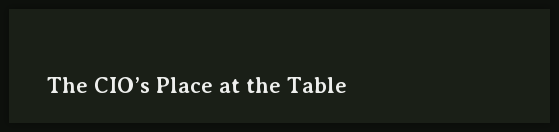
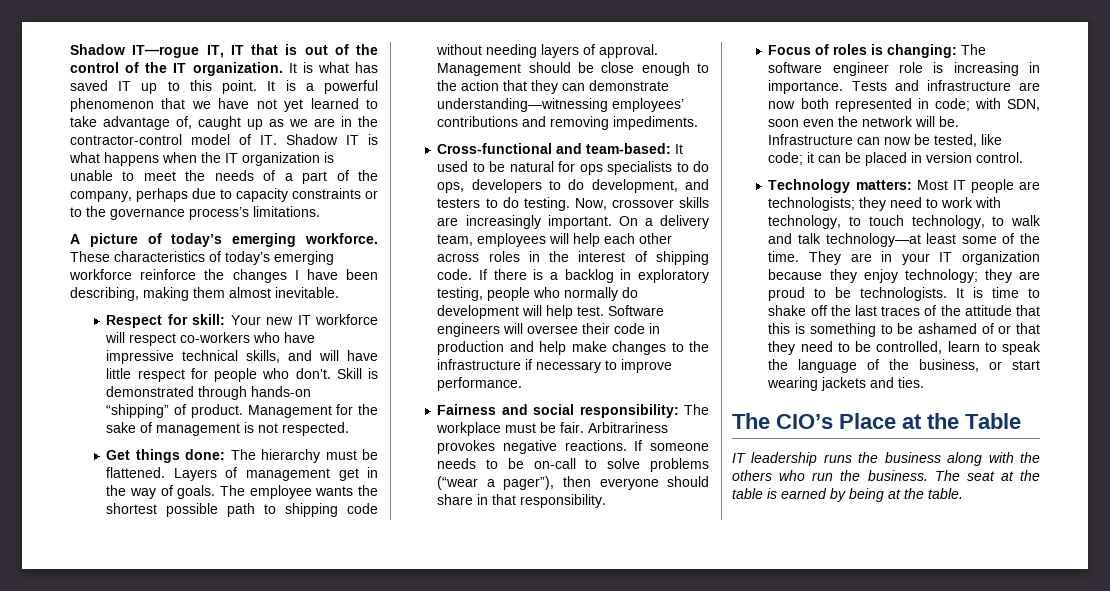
(47, 85) none -> [70,44,378,58] [70,62,378,76] [70,80,378,94] [70,98,378,112] [70,116,378,130] [70,134,378,145] [69,152,334,166] [70,170,379,184] [70,188,378,202] [70,206,320,220] [70,233,378,247] [70,251,334,265] [69,269,378,283] [70,287,339,301] [106,314,378,328] [105,332,316,346] [106,350,378,364] [106,368,378,382] [106,386,312,400] [106,404,378,418] [106,422,350,436] [106,449,378,463] [106,467,378,481] [106,485,378,499] [106,503,378,517] [436,44,659,58] [437,62,709,76] [437,80,670,94] [437,98,685,112] [437,116,699,130] [437,143,684,154] [437,161,709,175] [437,179,709,193] [437,197,709,211] [437,215,709,229] [437,233,673,247] [437,251,709,265] [437,269,709,283] [437,287,639,301] [437,305,665,319] [437,323,661,337] [437,341,709,355] [437,359,673,373] [437,377,523,391] [437,404,709,418] [436,422,669,436] [437,440,709,454] [437,458,709,472] [437,476,709,490] [437,494,607,508] [768,44,987,58] [768,62,1040,76] [768,80,1040,94] [768,98,1040,112] [768,116,960,127] [768,134,1003,147] [768,152,1024,166] [768,179,1040,193] [768,197,1002,211] [768,215,1041,229] [768,233,1040,247] [768,251,1040,265] [768,269,1040,283] [768,287,1040,301] [768,305,1040,316] [768,323,1040,337] [768,341,1041,355] [768,359,1040,373] [767,377,925,391] Shadow IT—rogue IT, IT that is out of the control of the IT organization. It is what has saved IT up to this point. It is a powerful phenomenon that we have not yet learned to take advantage of, caught up as we are in the contractor-control model of IT. Shadow IT is what happens when the IT organization is unable to meet the needs of a part of the company, perhaps due to capacity constraints or to the governance process’s limitations. // A picture of today’s emerging workforce. These characteristics of today’s emerging workforce reinforce the changes I have been describing, making them almost inevitable. // Respect for skill: Your new IT workforce will respect co-workers who have impressive technical skills, and will have little respect for people who don’t. Skill is demonstrated through hands-on “shipping” of product. Management for the sake of management is not respected. // Get things done: The hierarchy must be flattened. Layers of management get in the way of goals. The employee wants the shortest possible path to shipping code without needing layers of approval. Management should be close enough to the action that they can demonstrate understanding—witnessing employees’ contributions and removing impediments. // Cross-functional and team-based: It used to be natural for ops specialists to do ops, developers to do development, and testers to do testing. Now, crossover skills are increasingly important. On a delivery team, employees will help each other across roles in the interest of shipping code. If there is a backlog in exploratory testing, people who normally do development will help test. Software engineers will oversee their code in production and help make changes to the infrastructure if necessary to improve performance. // Fairness and social responsibility: The workplace must be fair. Arbitrariness provokes negative reactions. If someone needs to be on-call to solve problems (“wear a pager”), then everyone should share in that responsibility. // Focus of roles is changing: The software engineer role is increasing in importance. Tests and infrastructure are now both represented in code; with SDN, soon even the network will be. Infrastructure can now be tested, like code; it can be placed in version control. // Technology matters: Most IT people are technologists; they need to work with technology, to touch technology, to walk and talk technology—at least some of the time. They are in your IT organization because they enjoy technology; they are proud to be technologists. It is time to shake off the last traces of the attitude that this is something to be ashamed of or that they need to be controlled, learn to speak the language of the business, or start wearing jackets and ties. //
(347, 85) none -> [732,452,1040,466] [732,470,1040,481] [732,488,963,502] // IT leadership runs the business along with the others who run the business. The seat at the table is earned by being at the table.

